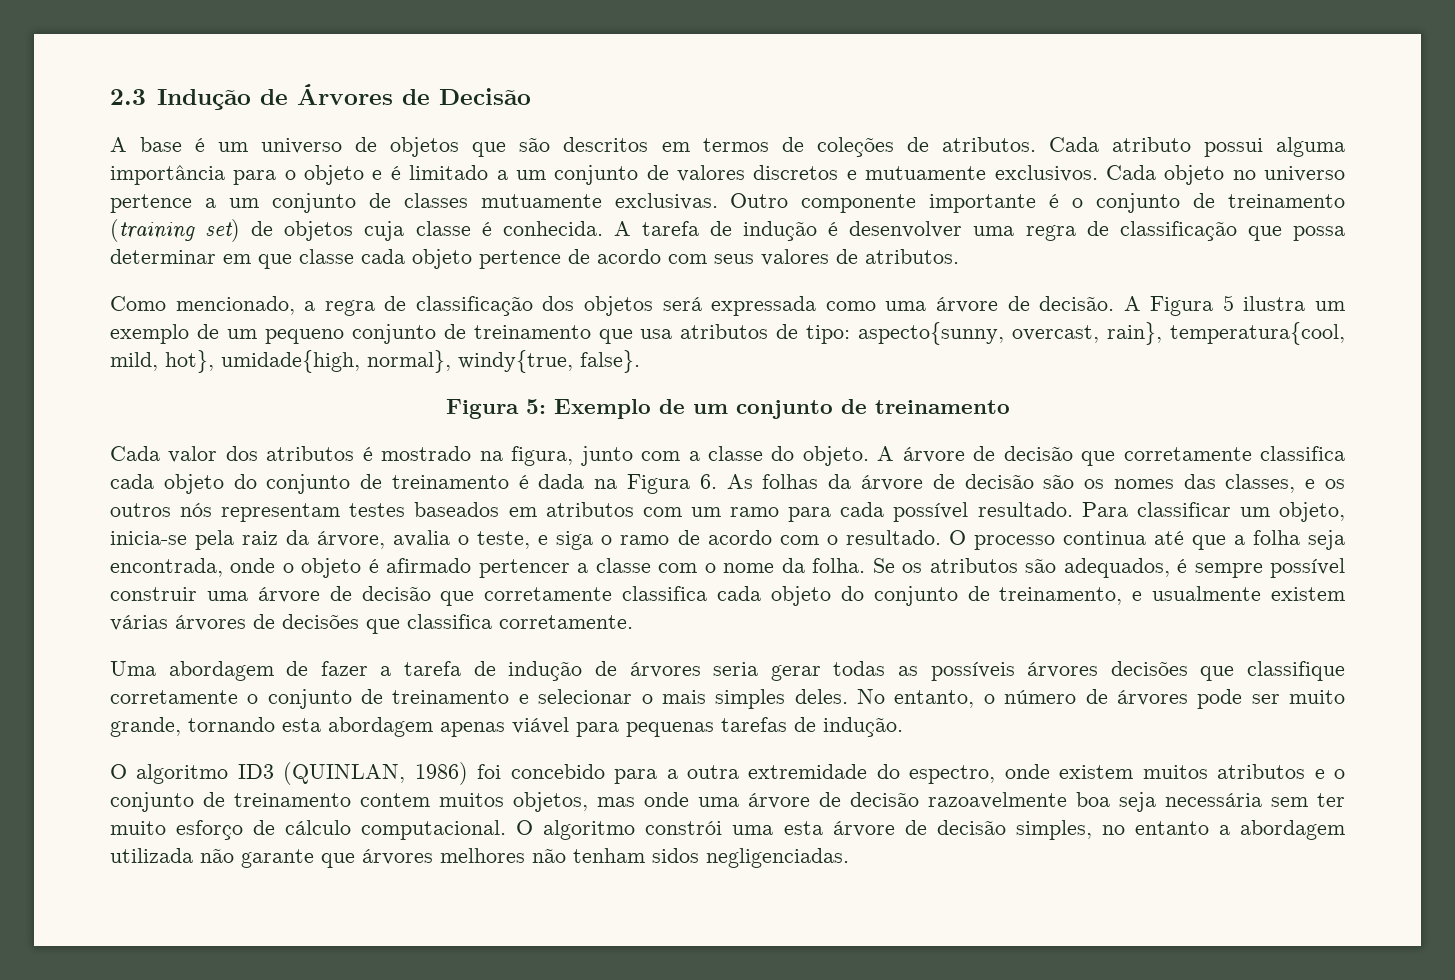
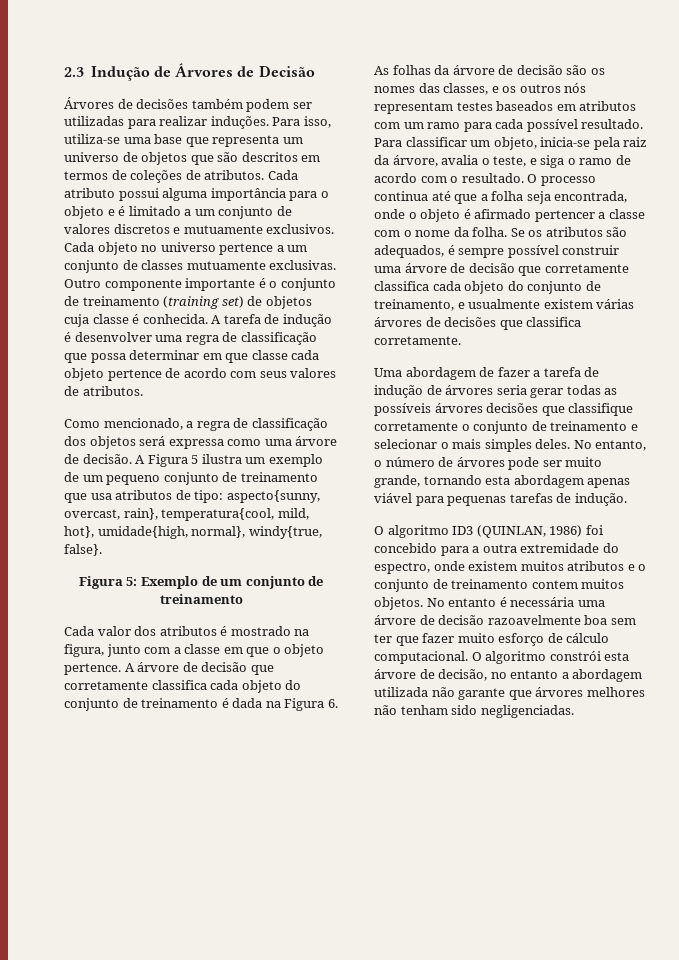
[110,137,206,152] A base é -> [64,97,312,112] [64,116,331,129] [64,134,280,147] Árvores de decisões também podem ser utilizadas para realizar induções. Para isso, utiliza-se uma base que representa
[711,296,817,316] expressada -> [168,439,224,449] expressa
[771,446,869,466] do objeto. -> [223,644,325,657] [64,663,121,675] em que o objeto pertence.
[513,792,689,812] objetos, mas onde -> [374,597,575,610] objetos. No entanto é necessária
[1119,792,1345,812] seja necessária sem ter -> [610,618,636,625] [374,633,455,646] sem ter que fazer
[732,825,774,835] uma -> (601, 656) none
[936,820,1092,840] decisão simples, -> [438,669,488,681] decisão,
[652,848,699,863] sidos -> [451,705,478,715] sido

